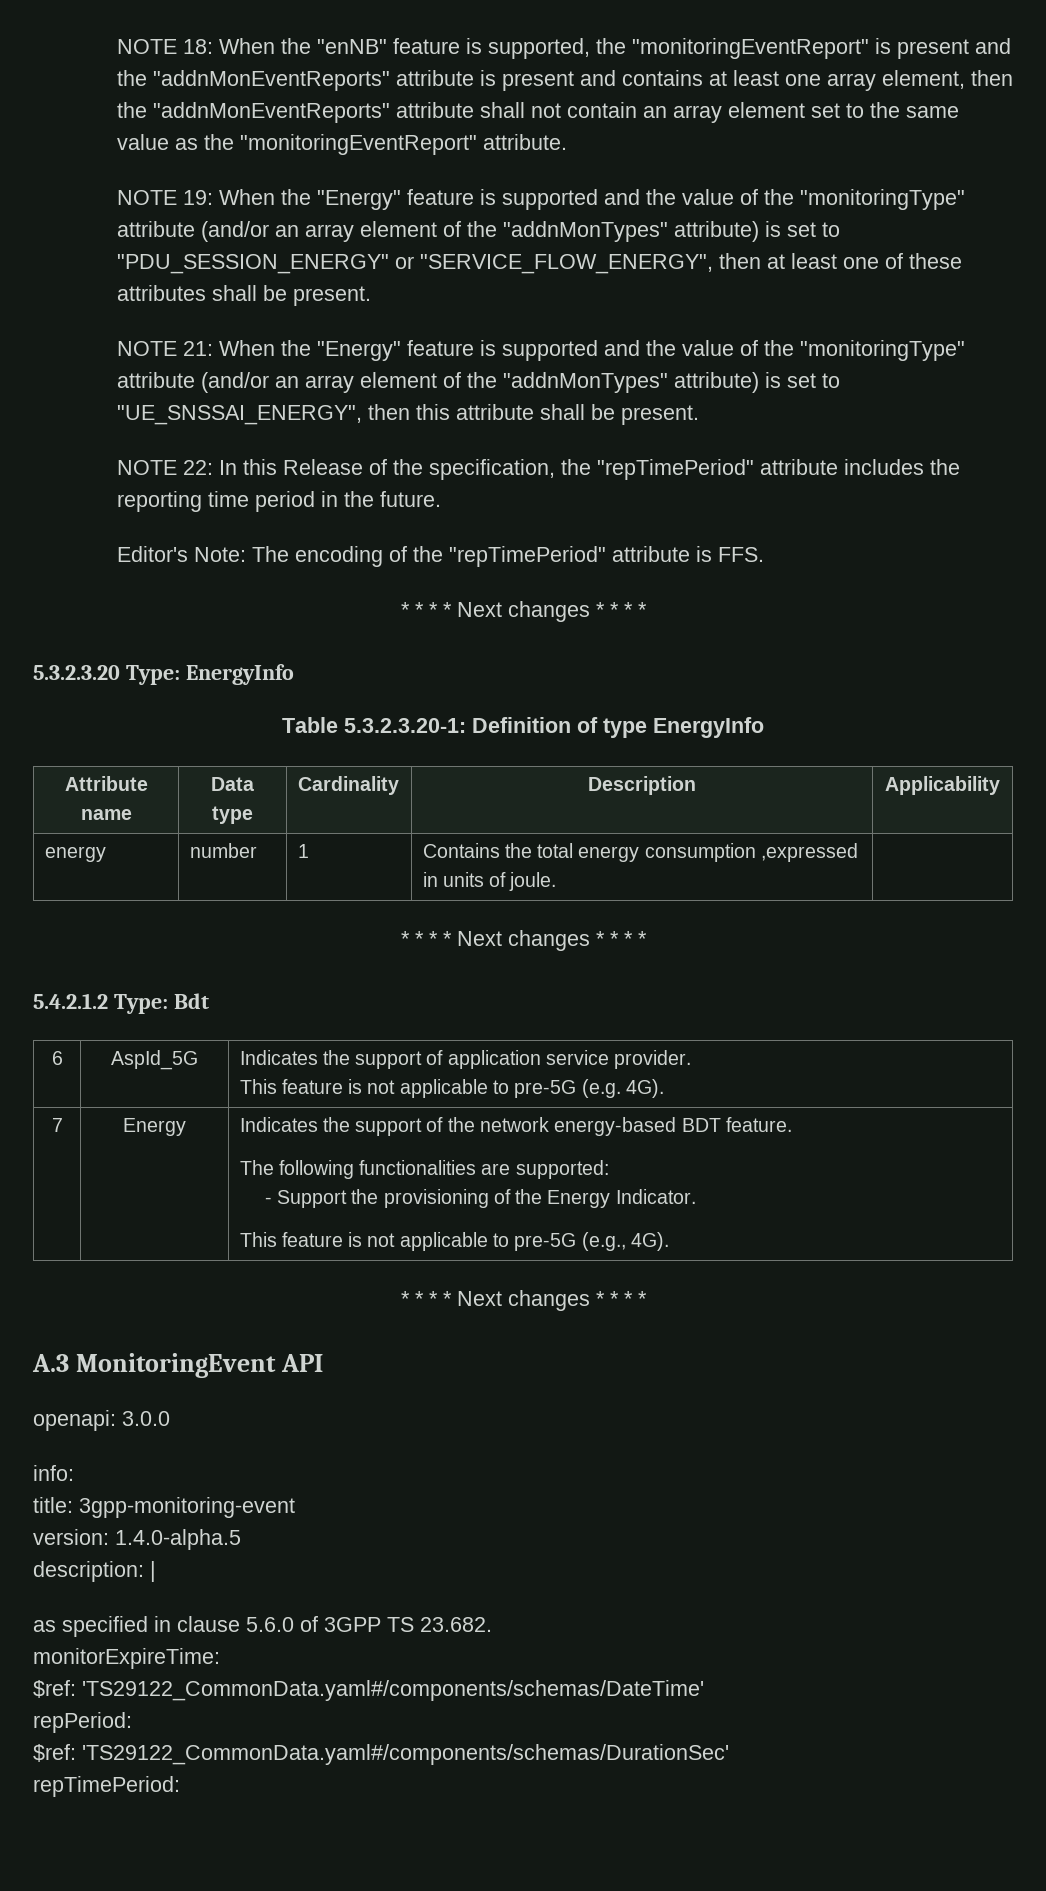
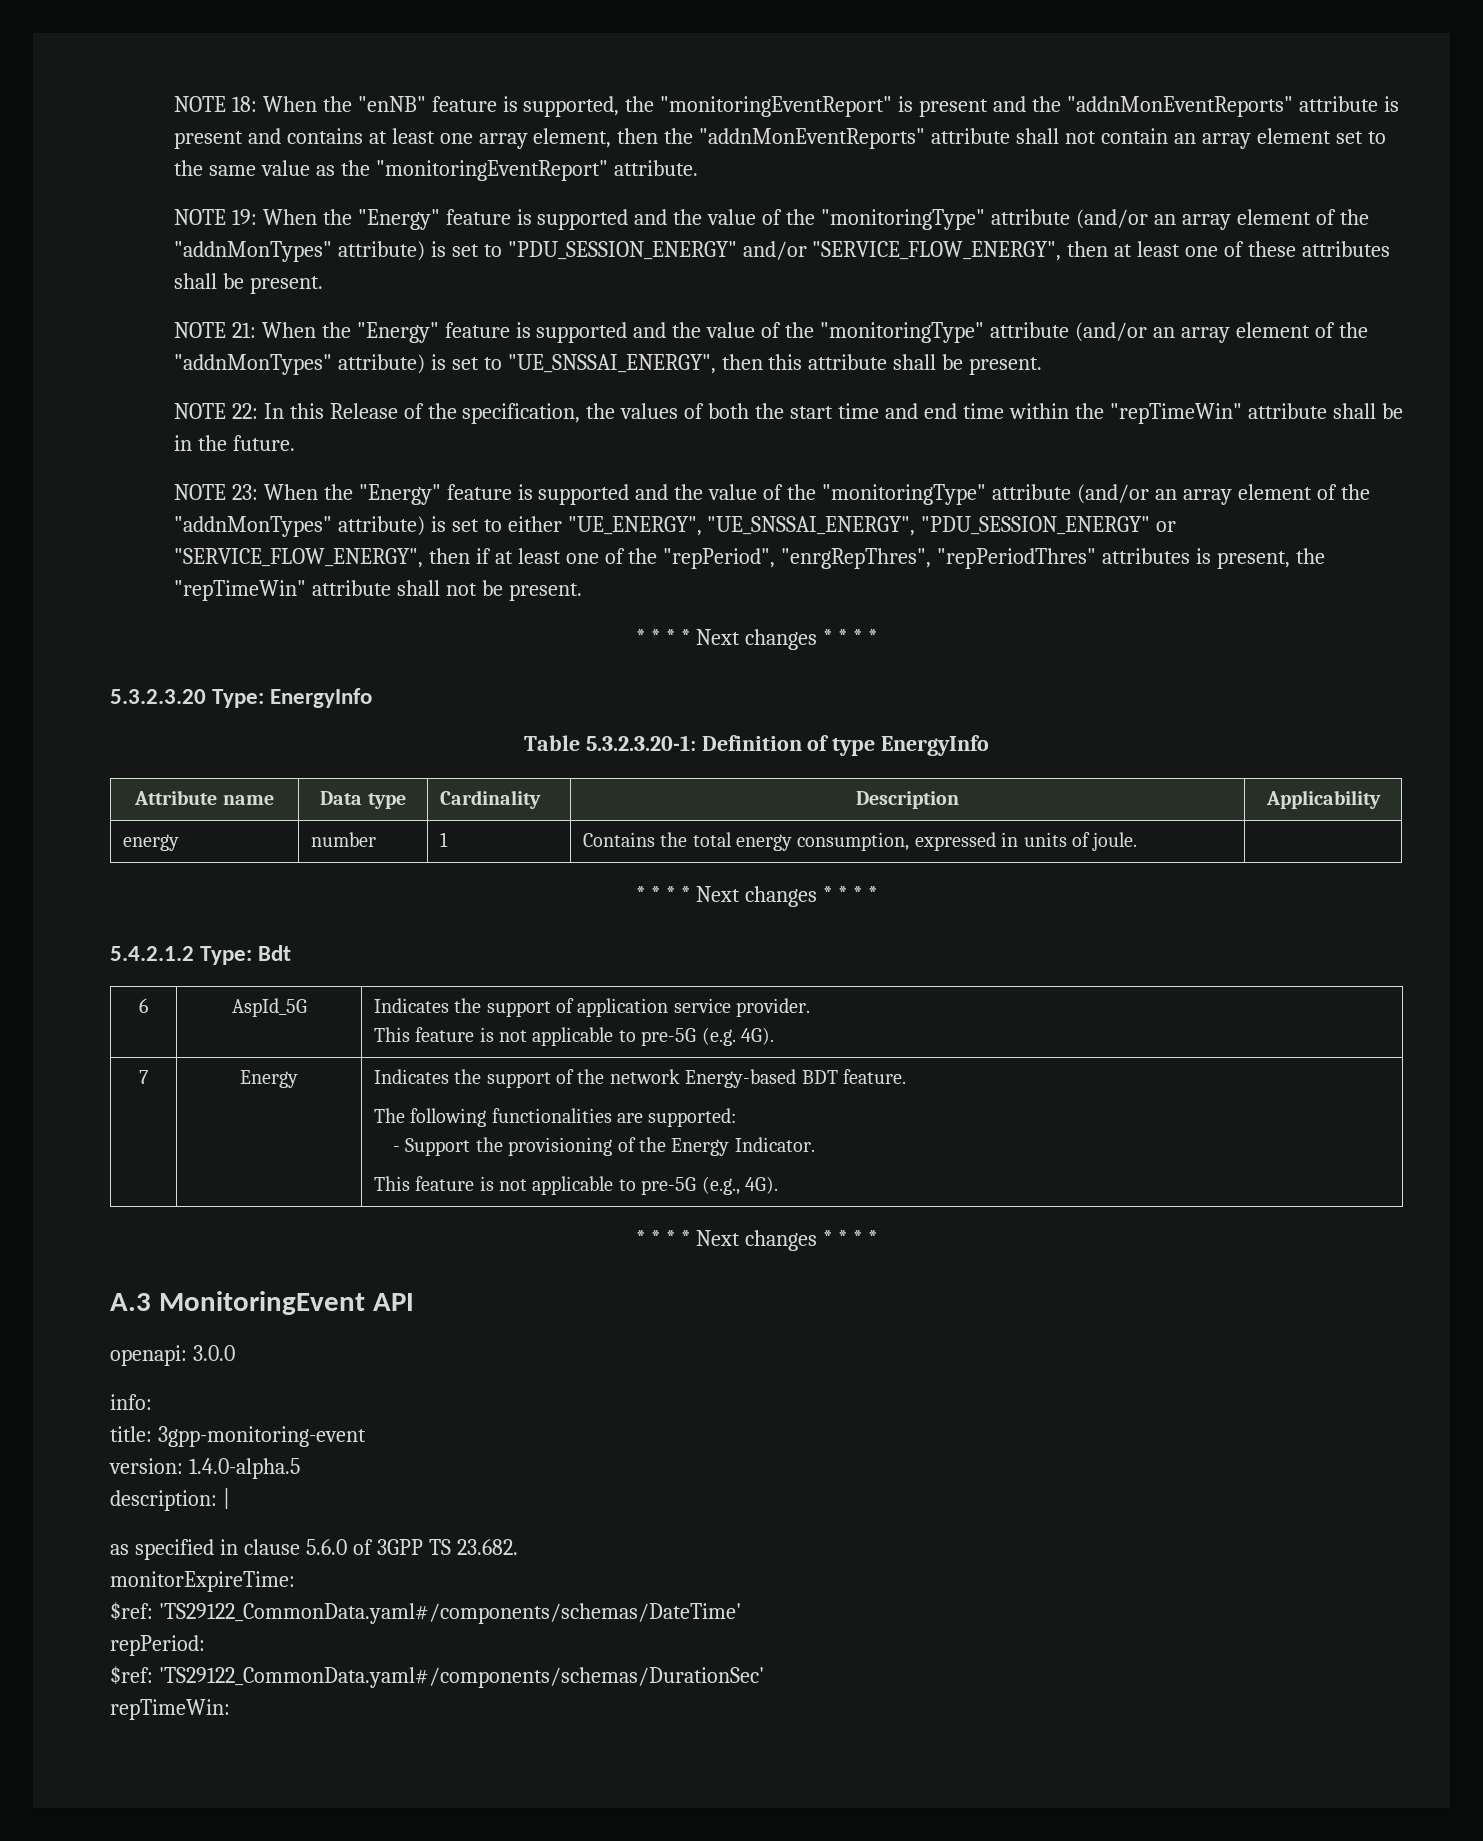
[394,256,414,269] or -> [742,241,807,260] and/or
[596,459,960,480] [116,491,441,512] [116,546,764,567] "repTimePeriod" attribute includes the reporting time period in the future. // Editor's Note: The encoding of the "repTimePeriod" attribute is FFS. -> [620,403,1403,424] [173,435,295,451] [173,484,1370,505] [173,516,1177,537] [173,548,1326,569] [173,580,582,601] values of both the start time and end time within the "repTimeWin" attribute shall be in the future. // NOTE 23: When the "Energy" feature is supported and the value of the "monitoringType" attribute (and/or an array element of the "addnMonTypes" attribute) is set to either "UE_ENERGY", "UE_SNSSAI_ENERGY", "PDU_SESSION_ENERGY" or "SERVICE_FLOW_ENERGY", then if at least one of the "repPeriod", "enrgRepThres", "repPeriodThres" attributes is present, the "repTimeWin" attribute shall not be present.
[644,843,859,862] consumption ,expressed -> [797,832,996,851] consumption, expressed
[554,1117,677,1136] energy-based -> [685,1069,797,1088] Energy-based
[33,1776,180,1797] repTimePeriod: -> [110,1699,230,1720] repTimeWin:

